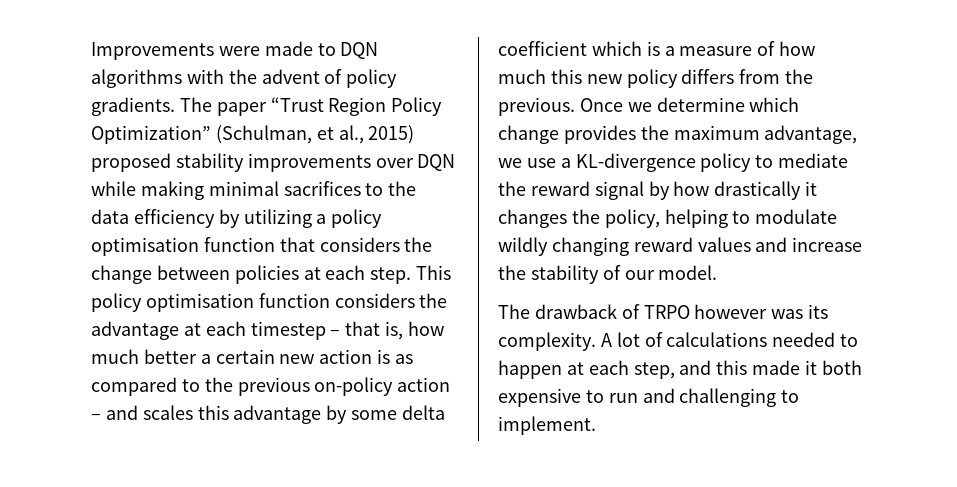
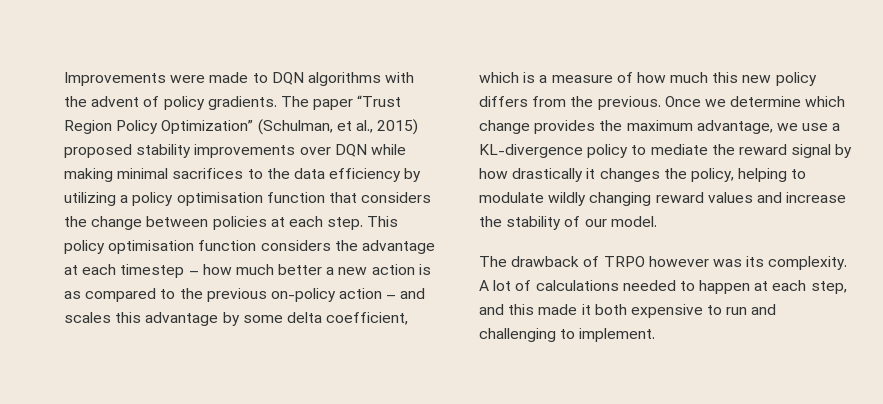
[345,321,404,340] that is, -> (199, 273) none
[215,349,275,364] certain -> (335, 271) none
[498,41,587,56] coefficient -> [326,312,409,325] coefficient,

